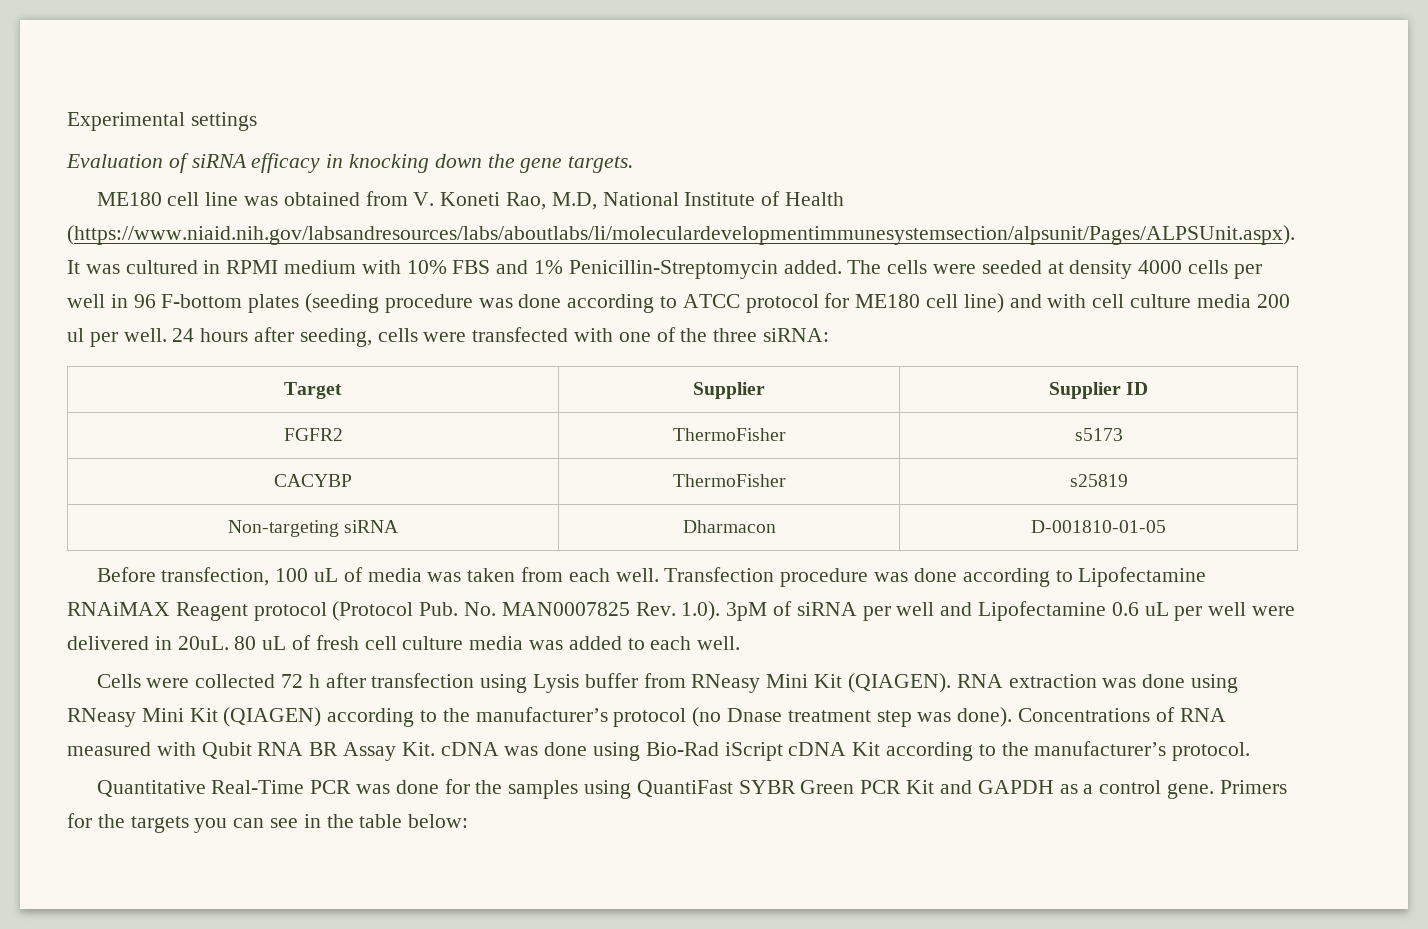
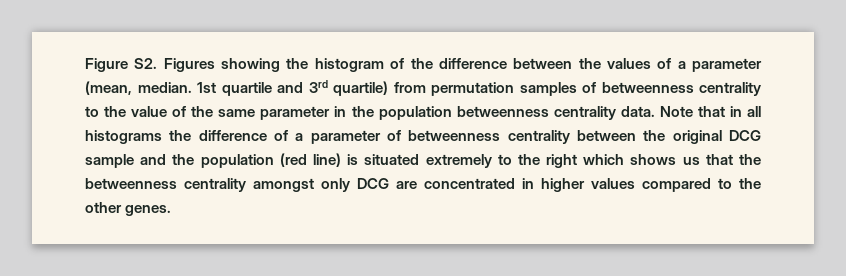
[67,112,257,131] [66,153,634,173] [96,191,845,210] [67,225,1295,245] [67,260,1262,279] [67,293,1290,313] [67,327,830,347] [284,382,342,399] [693,382,765,399] [1048,382,1149,399] [283,428,343,441] [672,428,786,441] [1074,428,1123,441] [274,474,352,487] [672,474,786,487] [1069,474,1128,487] [227,520,399,537] [682,520,776,533] [1031,520,1166,533] [96,567,1207,587] [67,601,1296,621] [67,635,741,650] [96,673,1238,693] [67,707,1226,727] [67,741,1251,761] [96,779,1287,799] [67,813,469,833] Experimental settings // Evaluation of siRNA efficacy in knocking down the gene targets. // ME180 cell line was obtained from V. Koneti Rao, M.D, National Institute of Health (https://www.niaid.nih.gov/labsandresources/labs/aboutlabs/li/moleculardevelopmentimmunesystemsection/alpsunit/Pages/ALPSUnit.aspx). It was cultured in RPMI medium with 10% FBS and 1% Penicillin-Streptomycin added. The cells were seeded at density 4000 cells per well in 96 F-bottom plates (seeding procedure was done according to ATCC protocol for ME180 cell line) and with cell culture media 200 ul per well. 24 hours after seeding, cells were transfected with one of the three siRNA: // Target | Supplier | Supplier ID // FGFR2 | ThermoFisher | s5173 // CACYBP | ThermoFisher | s25819 // Non-targeting siRNA | Dharmacon | D-001810-01-05 // Before transfection, 100 uL of media was taken from each well. Transfection procedure was done according to Lipofectamine RNAiMAX Reagent protocol (Protocol Pub. No. MAN0007825 Rev. 1.0). 3pM of siRNA per well and Lipofectamine 0.6 uL per well were delivered in 20uL. 80 uL of fresh cell culture media was added to each well. // Cells were collected 72 h after transfection using Lysis buffer from RNeasy Mini Kit (QIAGEN). RNA extraction was done using RNeasy Mini Kit (QIAGEN) according to the manufacturer’s protocol (no Dnase treatment step was done). Concentrations of RNA measured with Qubit RNA BR Assay Kit. cDNA was done using Bio-Rad iScript cDNA Kit according to the manufacturer’s protocol. // Quantitative Real-Time PCR was done for the samples using QuantiFast SYBR Green PCR Kit and GAPDH as a control gene. Primers for the targets you can see in the table below: -> [85,58,763,72] [85,80,761,96] [85,106,761,120] [85,130,762,144] [85,153,761,168] [85,178,761,192] [85,202,172,216] Figure S2. Figures showing the histogram of the difference between the values of a parameter (mean, median. 1st quartile and 3rd quartile) from permutation samples of betweenness centrality to the value of the same parameter in the population betweenness centrality data. Note that in all histograms the difference of a parameter of betweenness centrality between the original DCG sample and the population (red line) is situated extremely to the right which shows us that the betweenness centrality amongst only DCG are concentrated in higher values compared to the other genes.

